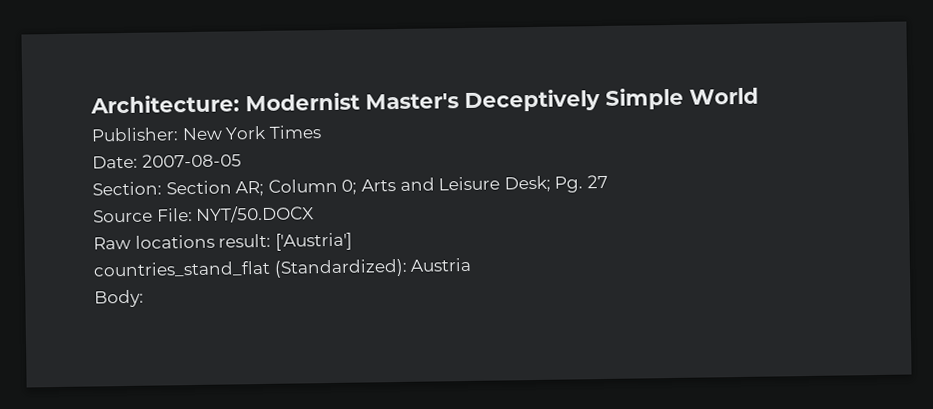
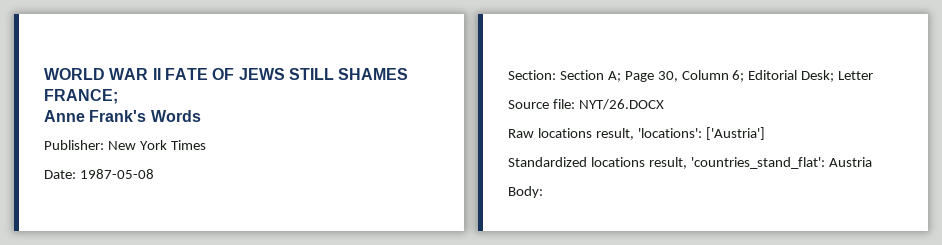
[90,87,759,114] Architecture: Modernist Master's Deceptively Simple World -> [44,68,409,80] [44,89,118,104] [44,110,201,122] WORLD WAR II FATE OF JEWS STILL SHAMES FRANCE; // Anne Frank's Words
[141,153,242,168] 2007-08-05 -> [79,169,154,179] 1987-05-08
[235,174,608,197] AR; Column 0; Arts and Leisure Desk; Pg. 27 -> [607,70,874,82] A; Page 30, Column 6; Editorial Desk; Letter
[156,205,315,223] File: NYT/50.DOCX -> [552,99,664,110] file: NYT/26.DOCX
[218,233,272,248] result: -> [595,128,702,140] result, 'locations':
[93,258,408,278] countries_stand_flat (Standardized): -> [508,157,825,169] Standardized locations result, 'countries_stand_flat':

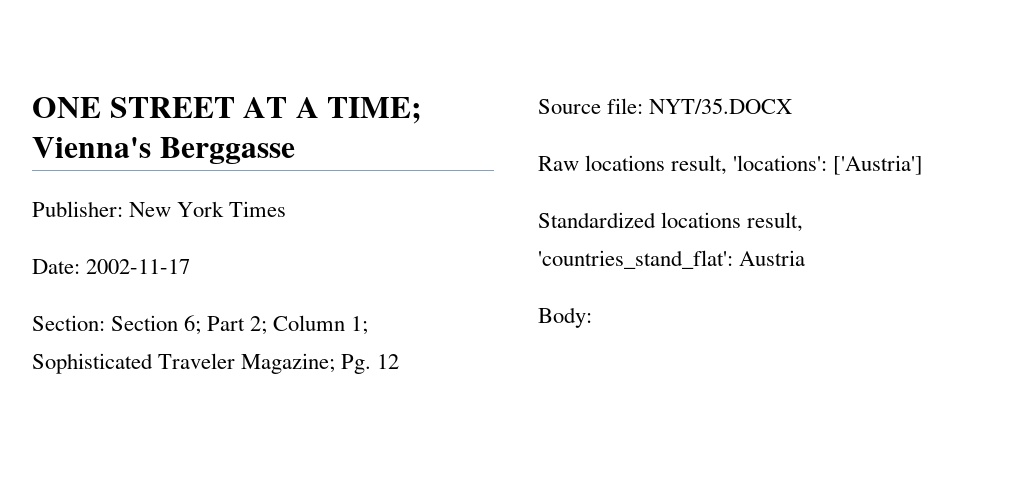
[44,68,409,80] [44,89,118,104] [44,110,201,122] WORLD WAR II FATE OF JEWS STILL SHAMES FRANCE; // Anne Frank's Words -> [32,97,422,124] [32,137,295,165] ONE STREET AT A TIME; Vienna's Berggasse
[79,169,154,179] 1987-05-08 -> [86,259,191,274] 2002-11-17
[607,70,874,82] A; Page 30, Column 6; Editorial Desk; Letter -> [184,315,369,335] [32,353,400,374] 6; Part 2; Column 1; Sophisticated Traveler Magazine; Pg. 12
[578,99,664,110] NYT/26.DOCX -> [649,98,793,114] NYT/35.DOCX

